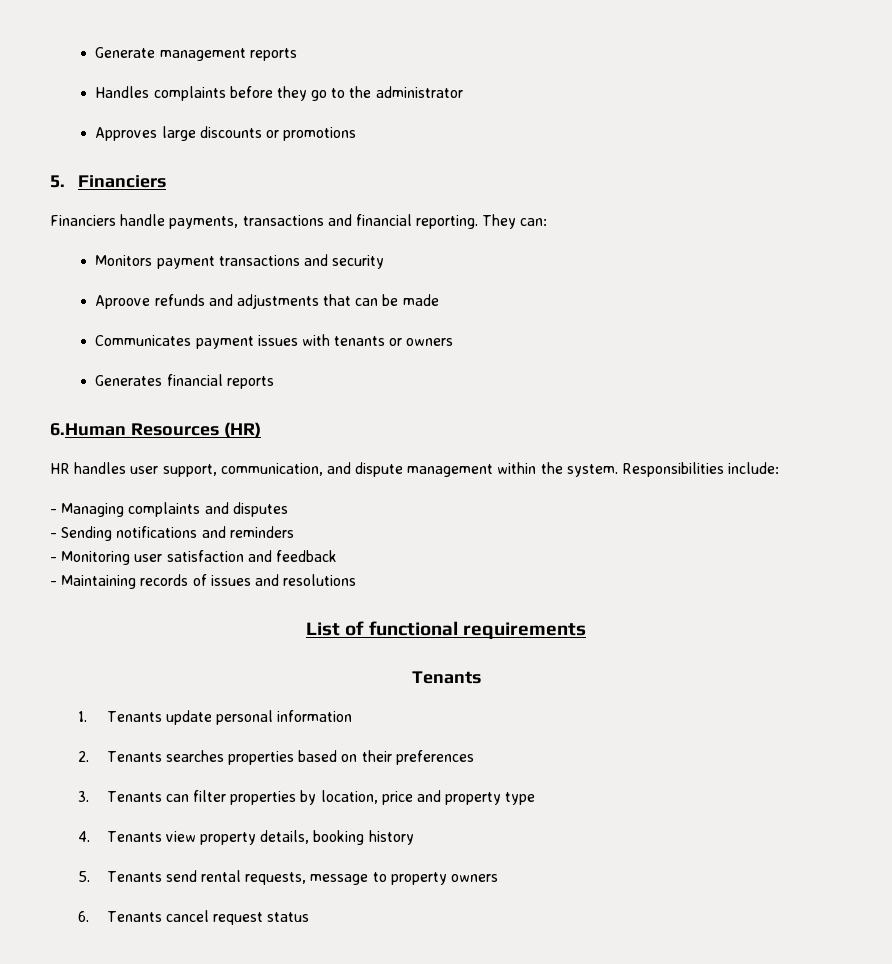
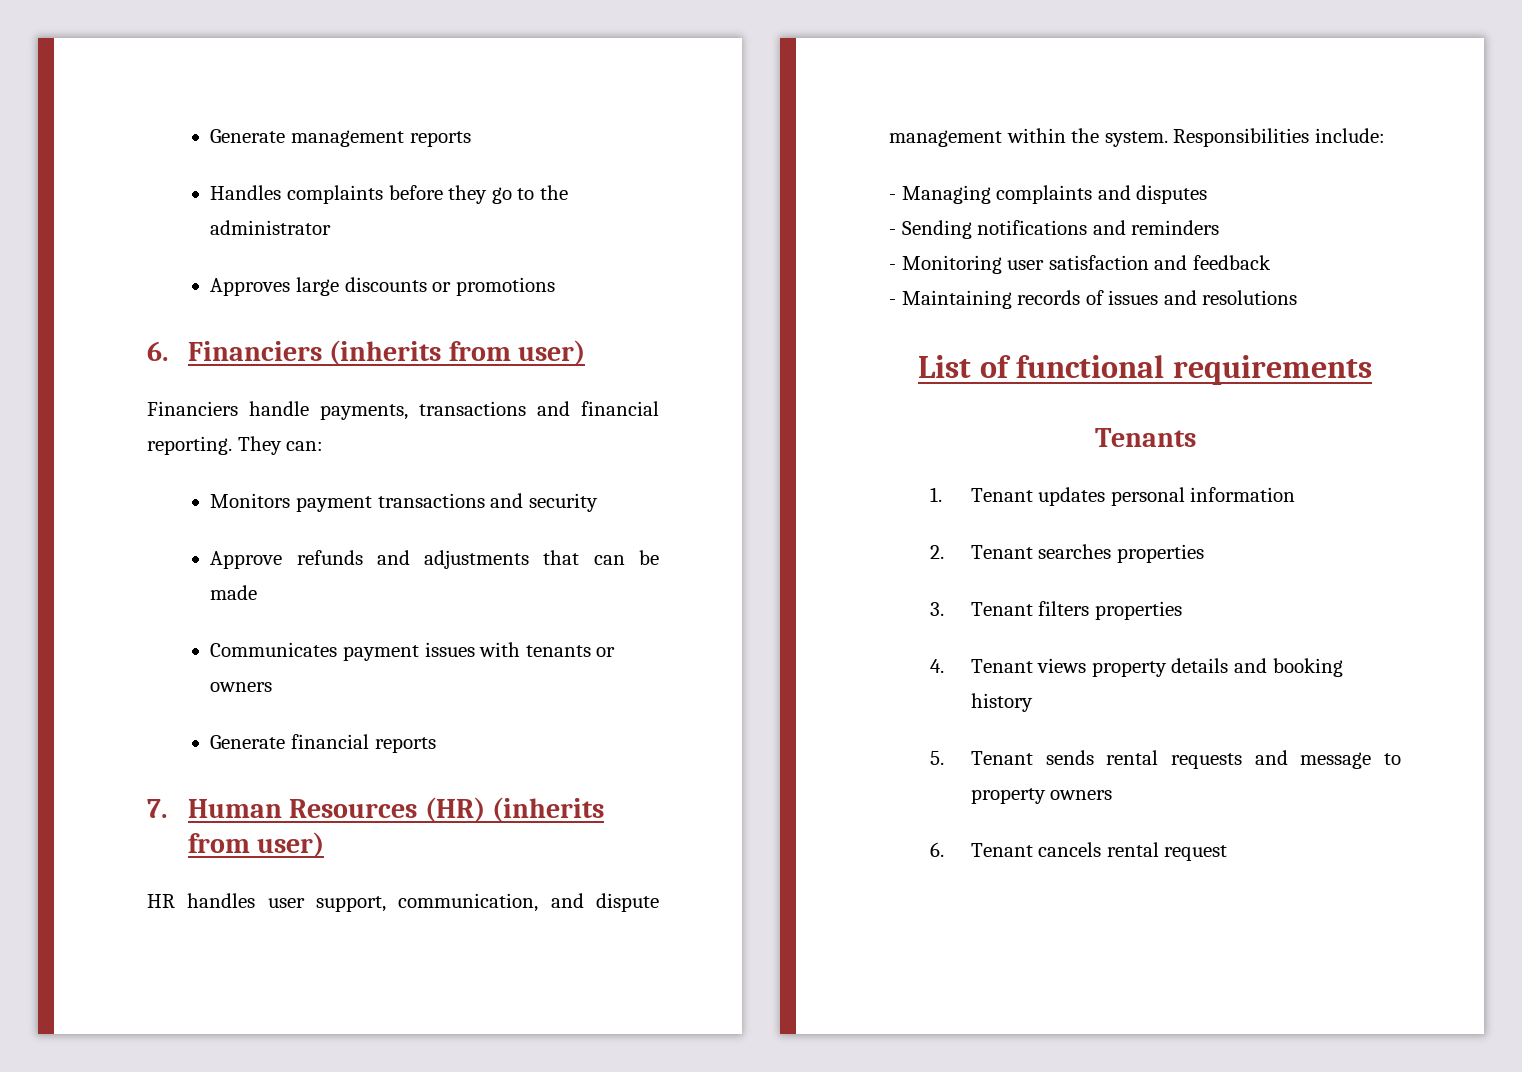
[50,175,167,188] 5. Financiers -> [147,340,586,366] 6. Financiers (inherits from user)
[95,295,151,309] Aproove -> [210,551,283,569] Approve
[95,375,163,386] Generates -> [210,735,286,749] Generate
[50,423,126,436] 6.Human -> [147,799,282,818] 7. Human
(261, 430) none -> [492,797,605,823] [187,832,325,858] (inherits from user)
[106,710,212,725] Tenants update -> [970,487,1106,506] Tenant updates
[106,751,162,762] Tenants -> [970,545,1033,559] Tenant
[298,750,474,765] [78,790,536,805] [78,830,414,845] [78,870,307,885] based on their preferences // 3. Tenants can filter properties by location, price and property type // 4. Tenants view property details, booking history // 5. Tenants send rental requests, -> [929,601,1182,620] [929,658,1343,677] [970,693,1033,712] [929,750,1288,769] // 3. Tenant filters properties // 4. Tenant views property details and booking history // 5. Tenant sends rental requests and
[106,910,310,925] Tenants cancel request status -> [970,842,1228,861] Tenant cancels rental request

